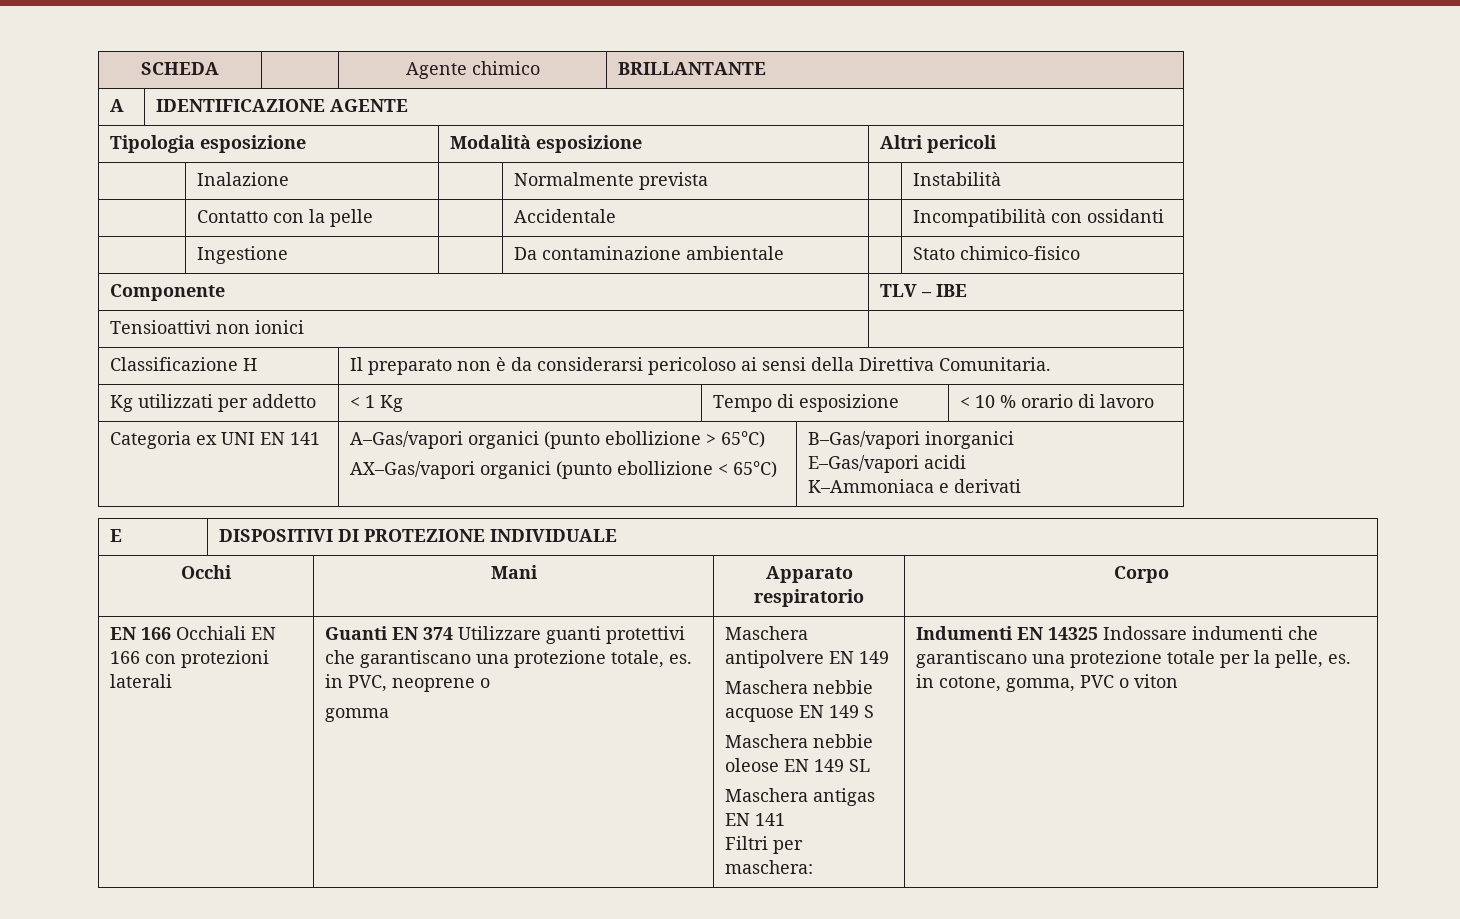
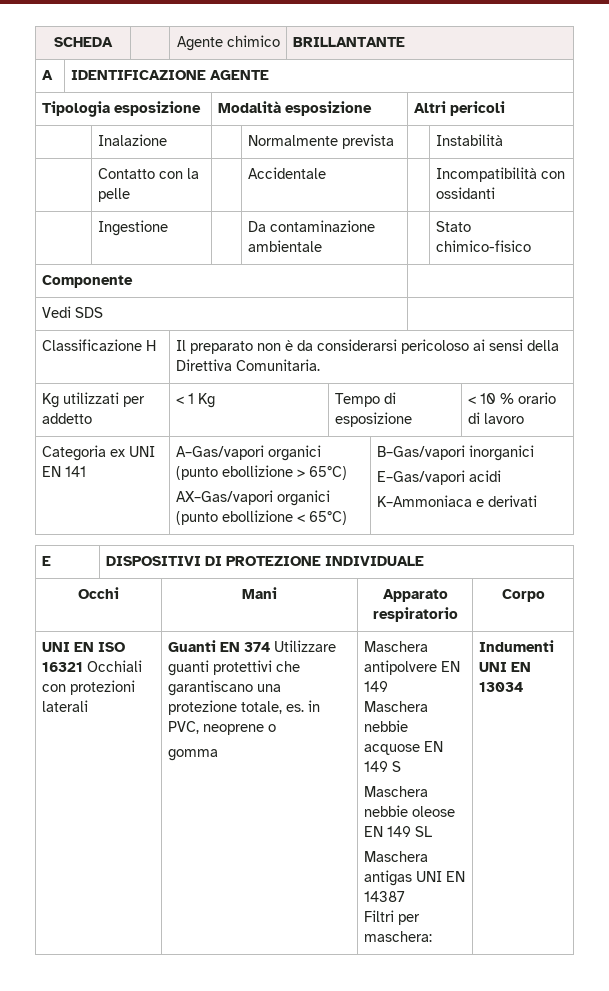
[879,284,967,297] [109,320,304,334] TLV – IBE // Tensioattivi non ionici -> [41,306,103,318] // Vedi SDS
[109,626,276,640] [109,651,140,664] EN 166 Occhiali EN 166 -> [41,642,125,652] [41,660,142,672] UNI EN ISO 16321 Occhiali
[724,813,785,826] EN 141 -> [415,871,465,882] [363,891,405,902] UNI EN 14387
[1016,626,1318,640] [915,650,1351,668] [915,674,1178,692] EN 14325 Indossare indumenti che garantiscano una protezione totale per la pelle, es. in cotone, gomma, PVC o viton -> [478,662,531,672] [478,682,523,692] UNI EN 13034

